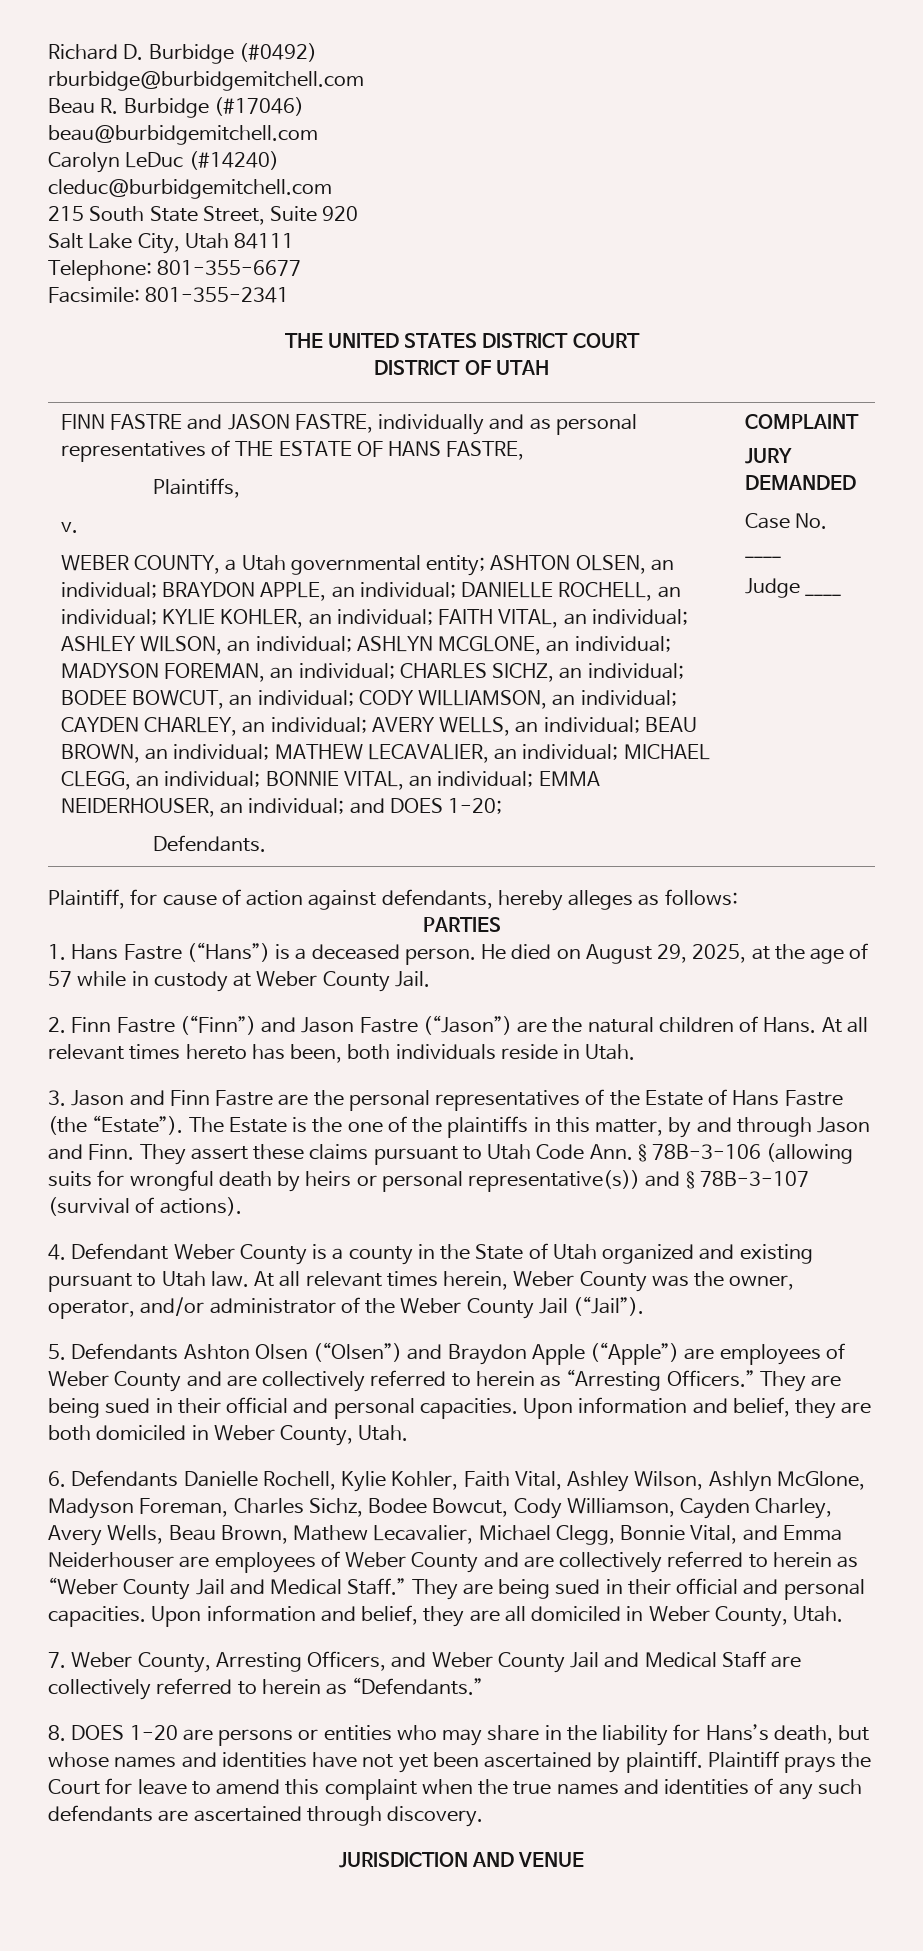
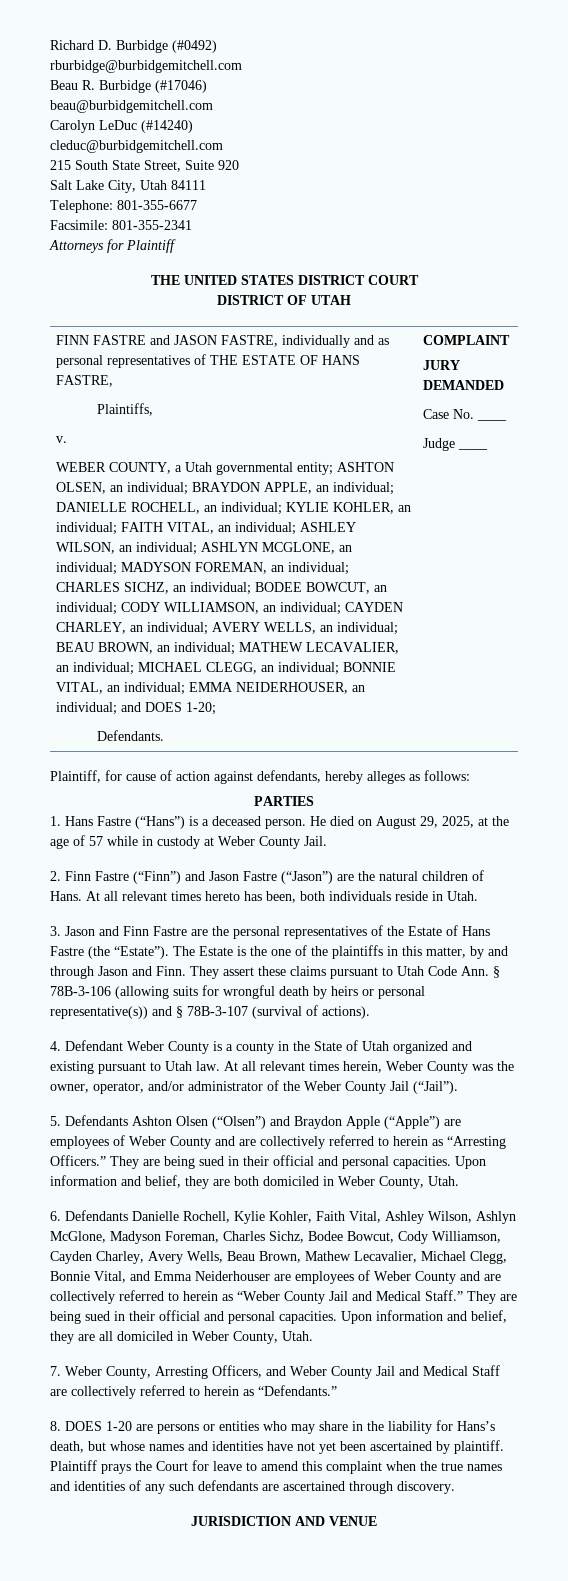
(290, 295) none -> [49,239,176,253] // Attorneys for Plaintiff

